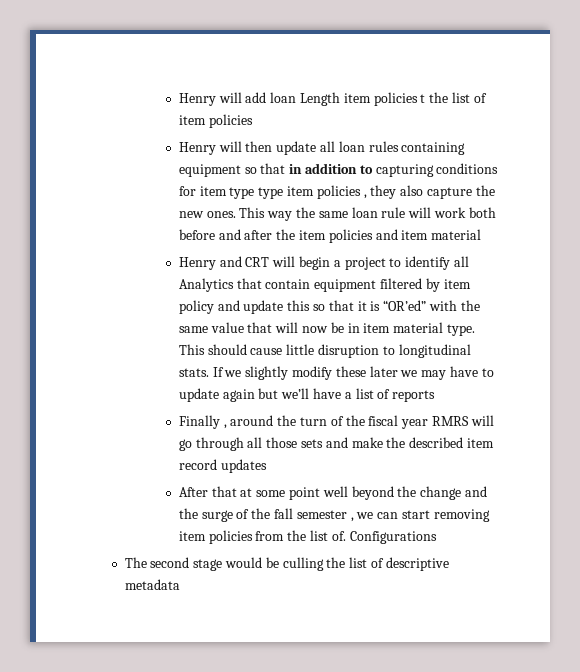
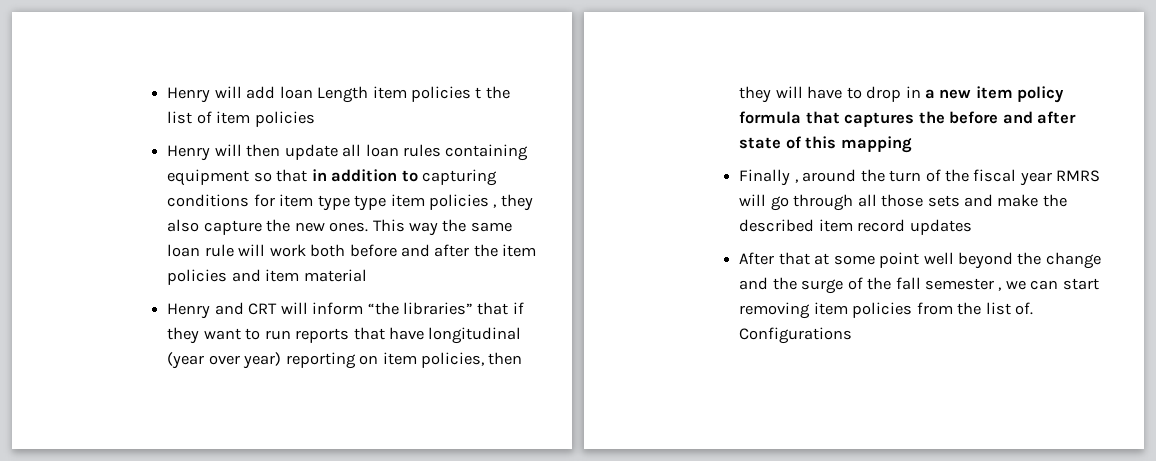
[298,256,469,270] [178,278,471,292] [178,300,480,314] [178,322,475,336] [178,344,471,358] [178,366,494,380] [178,388,436,402] begin a project to identify all Analytics that contain equipment filtered by item policy and update this so that it is “OR’ed” with the same value that will now be in item material type. This should cause little disruption to longitudinal stats. If we slightly modify these later we may have to update again but we’ll have a list of reports -> [312,302,524,315] [167,327,522,344] [167,352,523,369] [739,86,1065,103] [739,111,1076,127] [739,136,912,153] inform “the libraries” that if they want to run reports that have longitudinal (year over year) reporting on item policies, then they will have to drop in a new item policy formula that captures the before and after state of this mapping
[124,557,449,571] [124,579,180,590] // The second stage would be culling the list of descriptive metadata -> (853, 335) none

